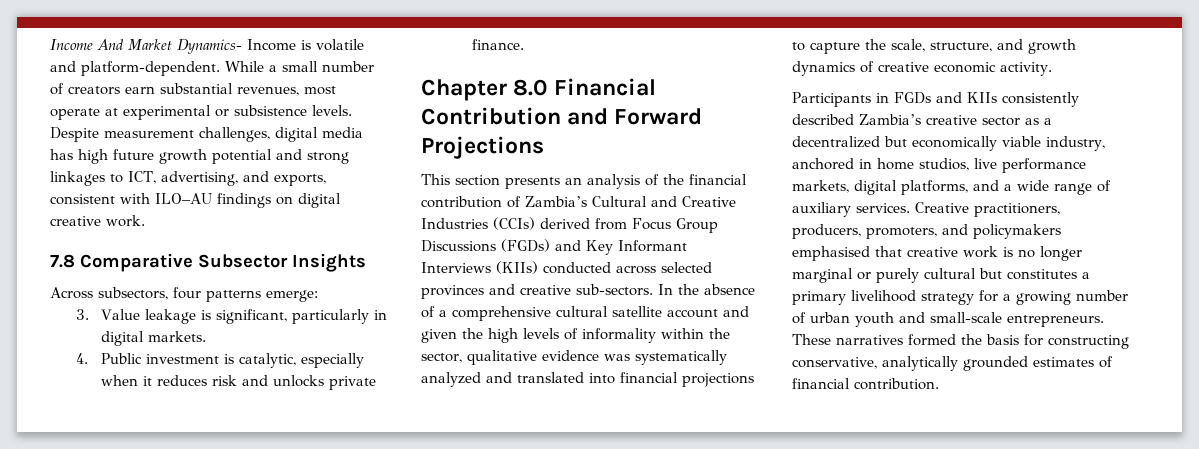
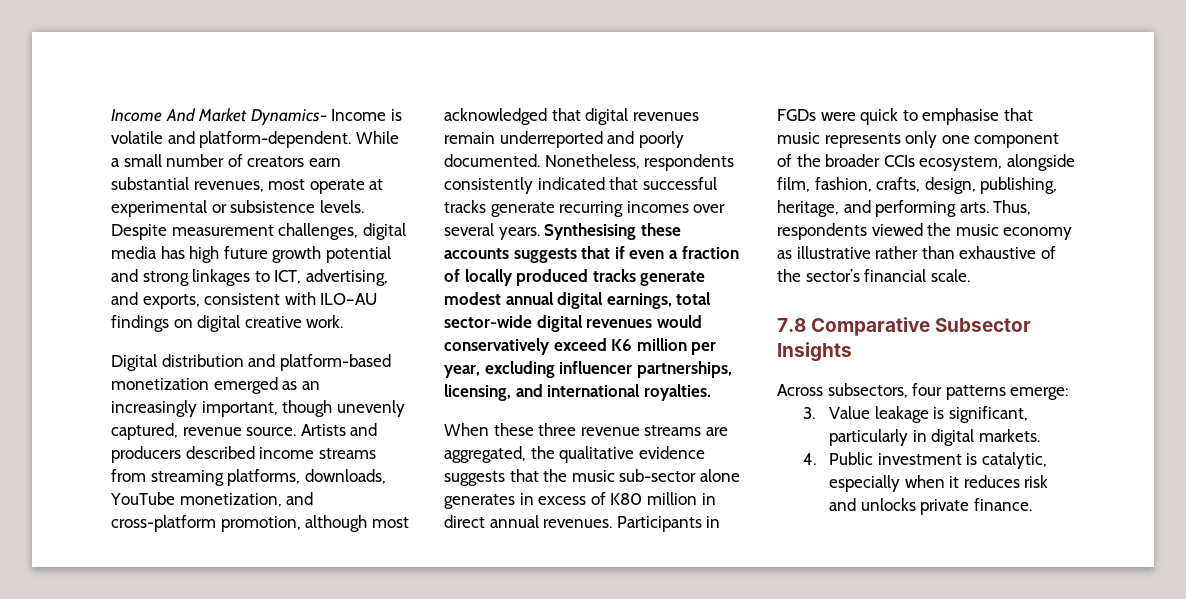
(145, 221) none -> [111,354,391,371] [111,377,320,394] [111,400,405,417] [111,423,378,440] [111,446,376,463] [111,469,386,486] [110,492,314,507] [111,515,409,532] [444,108,699,125] [444,131,684,148] [444,154,735,171] [444,177,717,194] [444,200,726,217] [444,223,681,240] [444,246,739,263] [444,269,706,286] [444,292,712,309] [444,315,702,332] [444,338,717,355] [444,361,732,378] [444,384,711,401] [444,423,728,436] [444,446,705,463] [444,469,740,486] [444,492,716,509] [444,515,721,532] [777,108,1033,125] [777,131,1060,148] [777,154,1075,171] [777,177,1058,194] [777,200,1032,217] [777,223,1073,240] [777,246,1056,259] [777,269,970,282] // Digital distribution and platform-based monetization emerged as an increasingly important, though unevenly captured, revenue source. Artists and producers described income streams from streaming platforms, downloads, YouTube monetization, and cross-platform promotion, although most acknowledged that digital revenues remain underreported and poorly documented. Nonetheless, respondents consistently indicated that successful tracks generate recurring incomes over several years. Synthesising these accounts suggests that if even a fraction of locally produced tracks generate modest annual digital earnings, total sector-wide digital revenues would conservatively exceed K6 million per year, excluding influencer partnerships, licensing, and international royalties. // When these three revenue streams are aggregated, the qualitative evidence suggests that the music sub-sector alone generates in excess of K80 million in direct annual revenues. Participants in FGDs were quick to emphasise that music represents only one component of the broader CCIs ecosystem, alongside film, fashion, crafts, design, publishing, heritage, and performing arts. Thus, respondents viewed the music economy as illustrative rather than exhaustive of the sector’s financial scale.
[421,78,657,101] [421,107,703,125] [421,136,544,159] [421,174,747,189] [421,196,736,208] [421,217,718,233] [421,239,687,255] [421,261,712,274] [421,284,755,299] [421,306,749,321] [421,328,730,343] [421,350,727,365] [421,372,754,387] [792,39,1076,54] [792,61,1052,76] [792,92,1079,107] [792,114,1052,126] [792,136,1105,151] [792,158,1086,173] [792,180,1111,195] [792,202,1060,217] [792,224,1061,239] [792,246,1082,261] [792,268,1090,283] [792,290,1128,305] [792,312,1104,327] [792,334,1129,349] [792,356,1113,371] [792,378,939,390] // Chapter 8.0 Financial Contribution and Forward Projections // This section presents an analysis of the financial contribution of Zambia’s Cultural and Creative Industries (CCIs) derived from Focus Group Discussions (FGDs) and Key Informant Interviews (KIIs) conducted across selected provinces and creative sub-sectors. In the absence of a comprehensive cultural satellite account and given the high levels of informality within the sector, qualitative evidence was systematically analyzed and translated into financial projections to capture the scale, structure, and growth dynamics of creative economic activity. // Participants in FGDs and KIIs consistently described Zambia’s creative sector as a decentralized but economically viable industry, anchored in home studios, live performance markets, digital platforms, and a wide range of auxiliary services. Creative practitioners, producers, promoters, and policymakers emphasised that creative work is no longer marginal or purely cultural but constitutes a primary livelihood strategy for a growing number of urban youth and small-scale entrepreneurs. These narratives formed the basis for constructing conservative, analytically grounded estimates of financial contribution. -> (1032, 504) none

